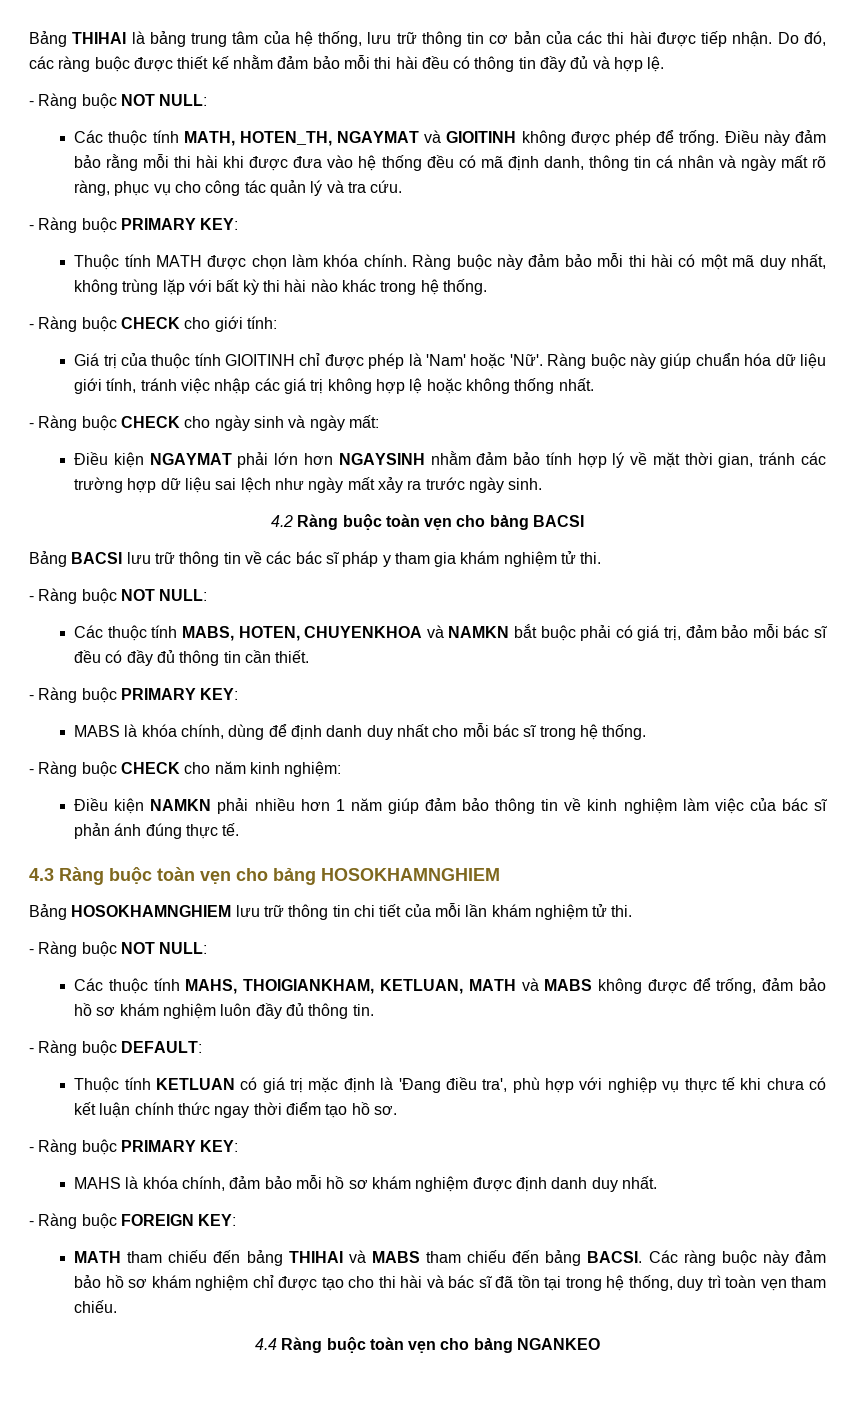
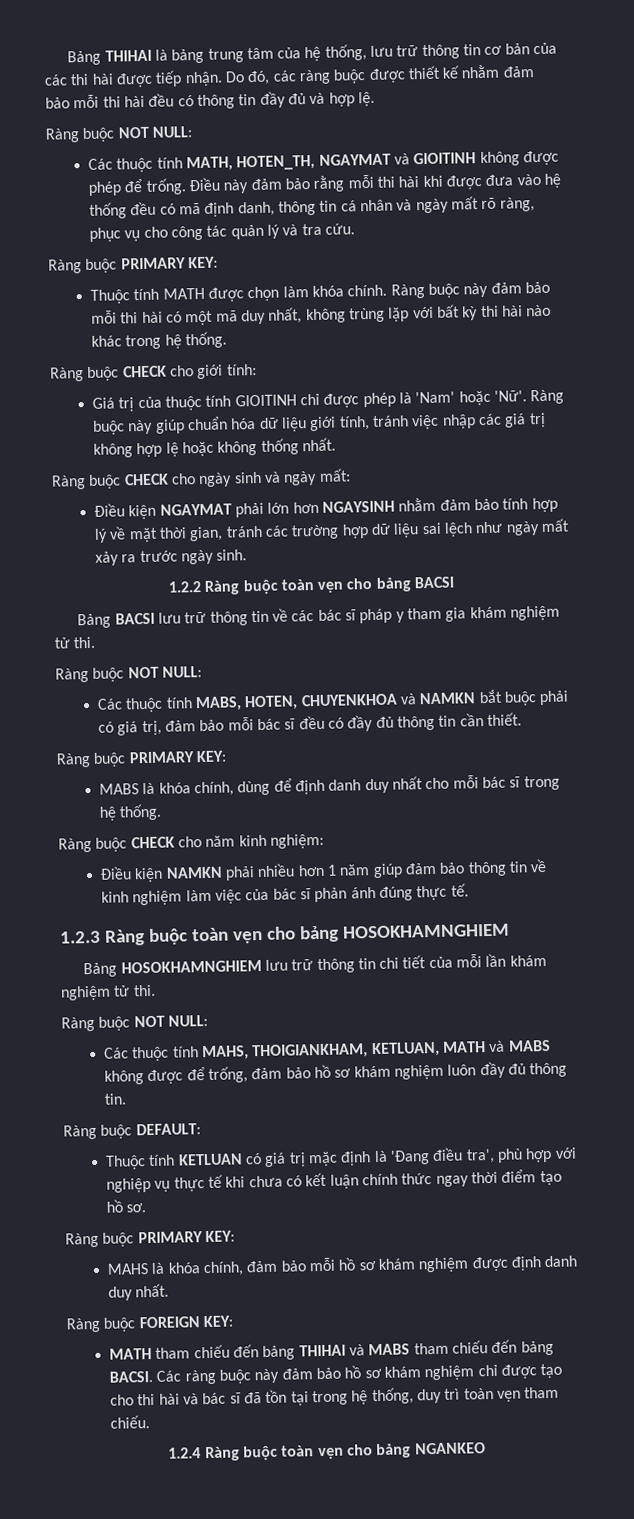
[29,101,34,106] - -> (375, 99) none
[29,225,34,230] - -> (355, 229) none
[29,324,34,329] - -> (227, 340) none
[29,423,34,428] - -> (336, 444) none
[270,515,293,527] 4.2 -> [167,581,202,593] 1.2.2
[29,596,34,601] - -> (96, 642) none
[29,695,34,700] - -> (522, 719) none
[29,769,34,774] - -> (163, 812) none
[29,868,54,881] 4.3 -> [59,930,101,944] 1.2.3
[29,949,34,954] - -> (156, 990) none
[29,1048,34,1053] - -> (128, 1099) none
[29,1147,34,1152] - -> (147, 1208) none
[29,1221,34,1226] - -> (170, 1290) none
[254,1338,277,1350] 4.4 -> [168,1447,202,1459] 1.2.4

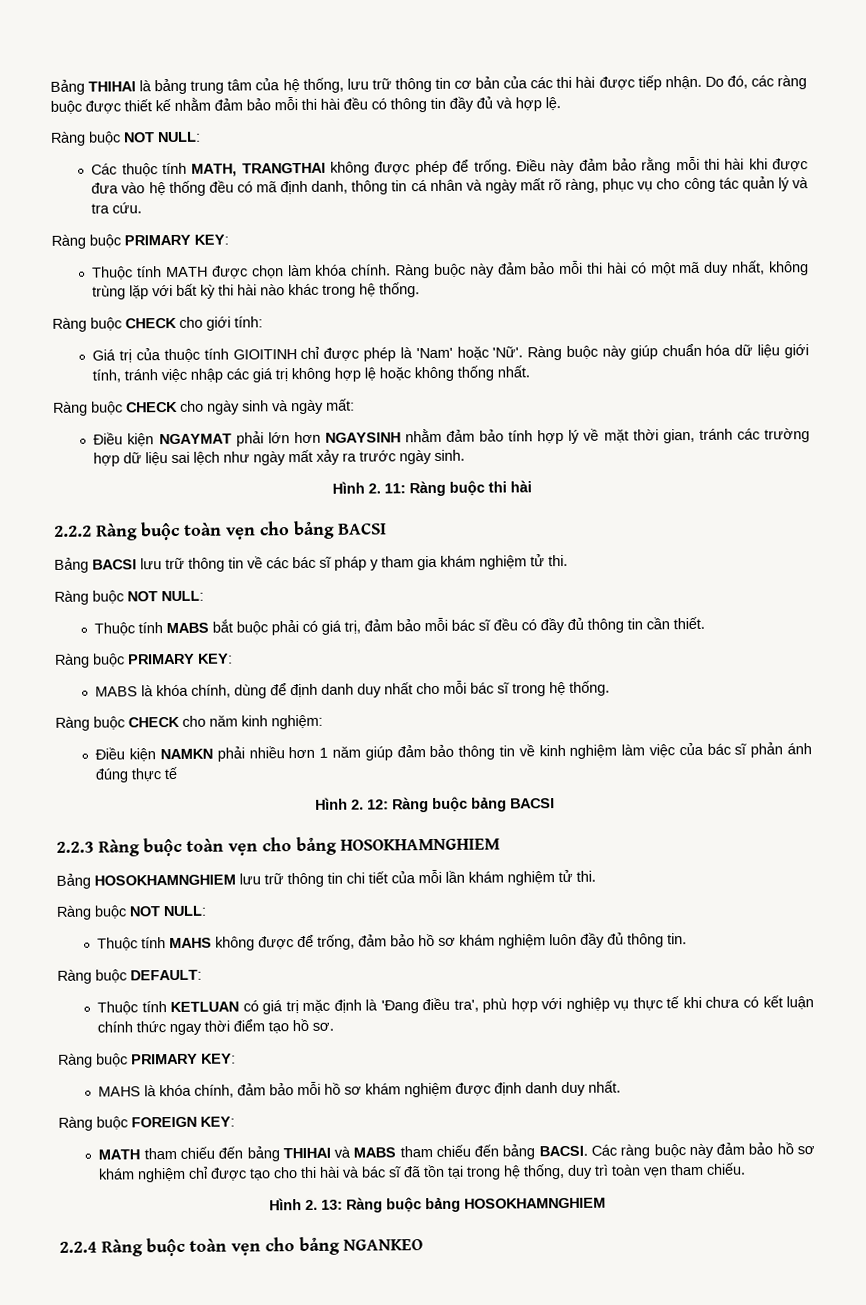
[236,152,477,171] HOTEN_TH, NGAYMAT và GIOITINH -> [241,162,326,174] TRANGTHAI
[167,581,202,593] 1.2.2 -> [331,480,532,497] [54,525,92,537] Hình 2. 11: Ràng buộc thi hài // 2.2.2
[97,692,477,713] Các thuộc tính MABS, HOTEN, CHUYENKHOA và NAMKN -> [94,622,210,636] Thuộc tính MABS
[450,883,469,897] [59,930,101,944] tế. // 1.2.3 -> [164,766,178,780] [314,796,555,813] [56,841,94,853] tế // Hình 2. 12: Ràng buộc bảng BACSI // 2.2.3
[104,1039,551,1062] Các thuộc tính MAHS, THOIGIANKHAM, KETLUAN, MATH và MABS -> [97,937,213,951] Thuộc tính MAHS
[168,1447,202,1459] 1.2.4 -> [269,1197,606,1213] [59,1241,97,1253] Hình 2. 13: Ràng buộc bảng HOSOKHAMNGHIEM // 2.2.4

